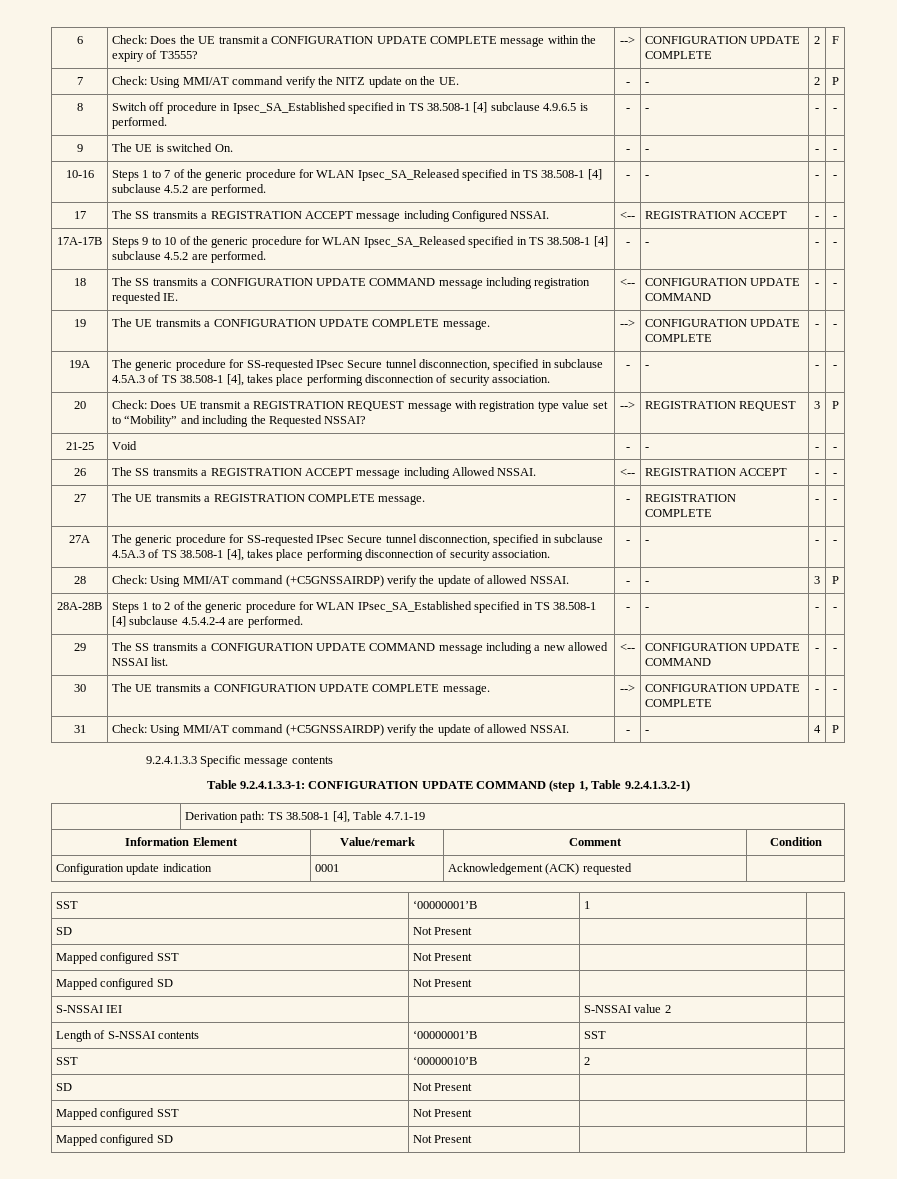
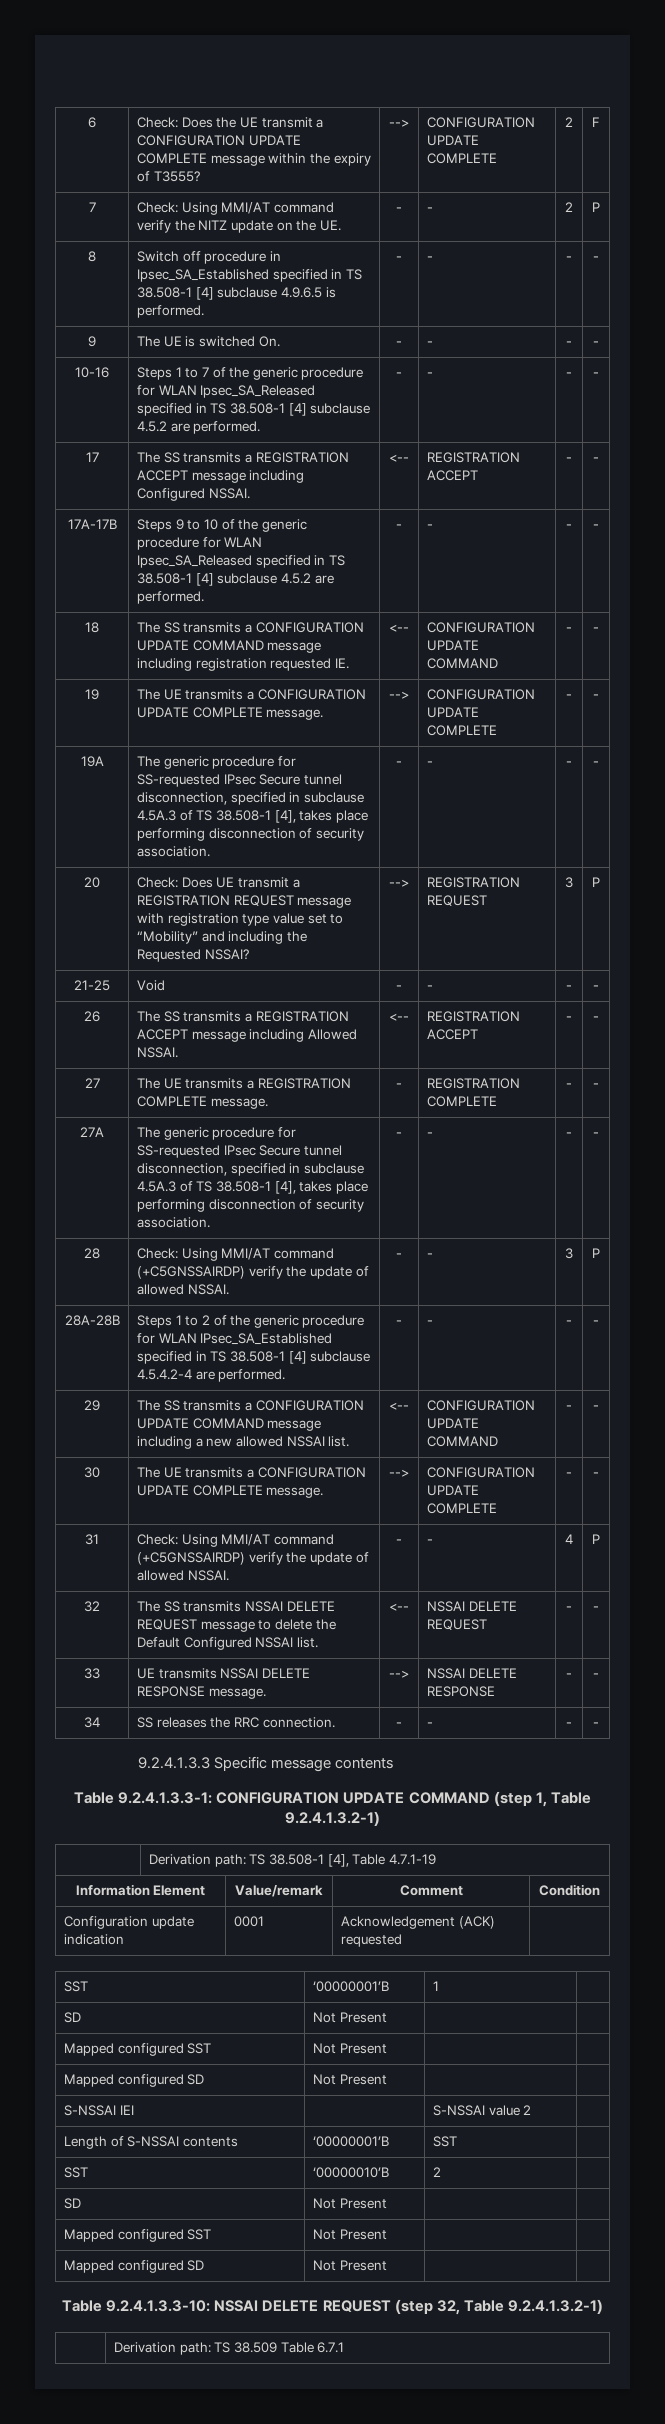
(839, 729) none -> [84,1601,100,1612] [136,1601,335,1612] [136,1619,336,1632] [136,1637,318,1650] [389,1603,409,1611] [426,1601,517,1612] [426,1619,487,1630] [566,1606,572,1611] [593,1606,599,1611] [84,1668,100,1679] [136,1668,310,1679] [136,1686,266,1699] [389,1670,409,1678] [426,1668,517,1679] [426,1686,495,1697] [566,1673,572,1678] [593,1673,599,1678] [84,1717,100,1728] [136,1717,335,1728] [396,1722,402,1727] [426,1722,433,1727] [566,1722,572,1727] [593,1722,599,1727] // 32 | The SS transmits NSSAI DELETE REQUEST message to delete the Default Configured NSSAI list. | <-- | NSSAI DELETE REQUEST | - | - // 33 | UE transmits NSSAI DELETE RESPONSE message. | --> | NSSAI DELETE RESPONSE | - | - // 34 | SS releases the RRC connection. | - | - | - | -
(473, 1139) none -> [62,2299,603,2315] [113,2342,345,2355] // Table 9.2.4.1.3.3-10: NSSAI DELETE REQUEST (step 32, Table 9.2.4.1.3.2-1) // | Derivation path: TS 38.509 Table 6.7.1

